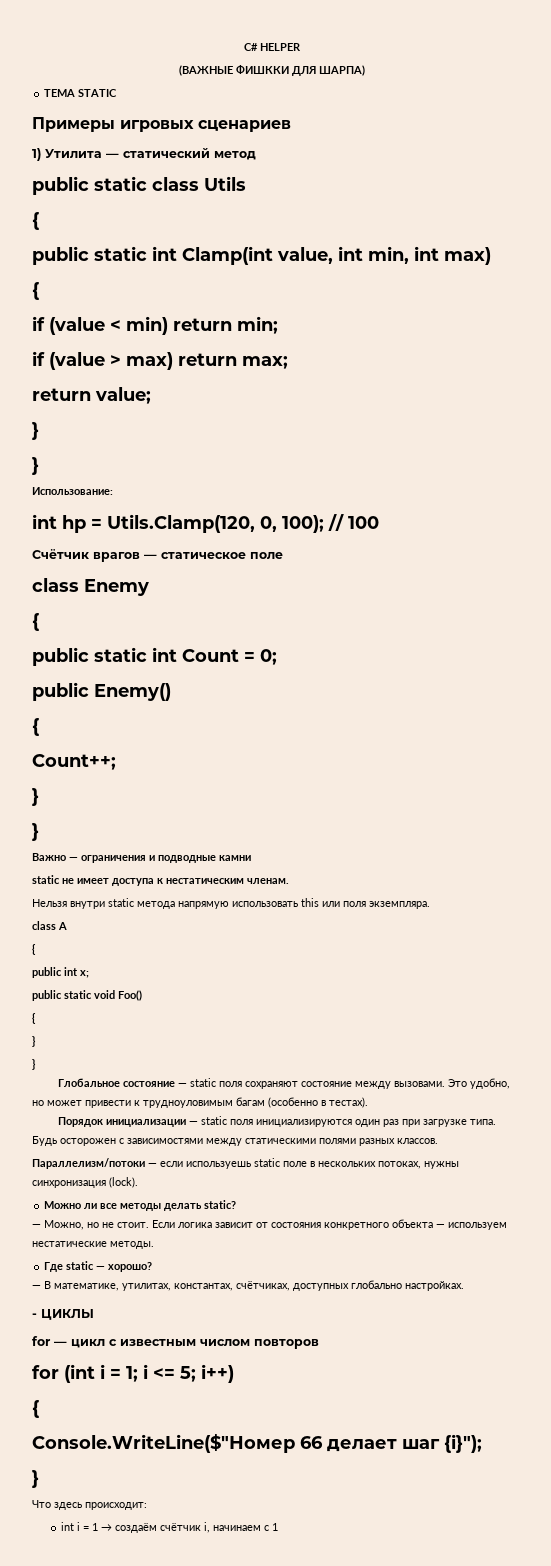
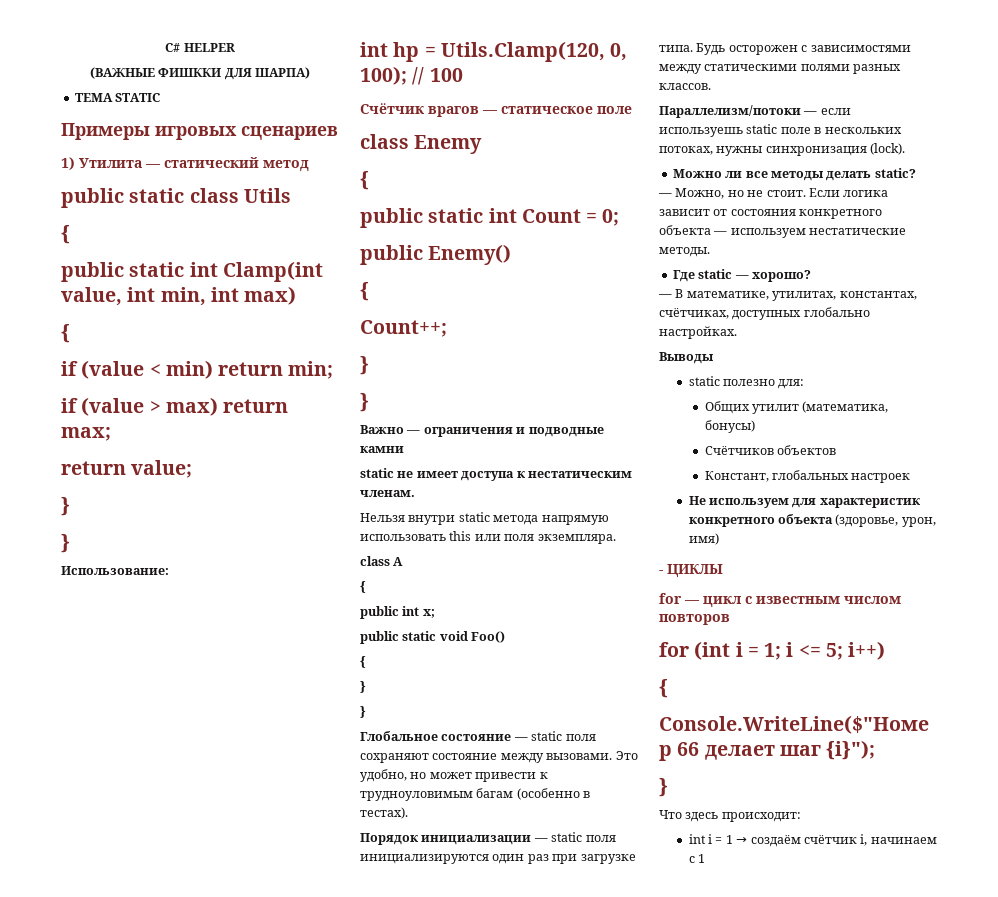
(464, 1286) none -> [659,352,714,364] [688,376,805,389] [704,401,889,414] [704,420,755,433] [704,445,836,455] [704,470,911,483] [688,496,921,508] [688,514,936,527] [688,533,719,545] // Выводы // static полезно для: // Общих утилит (математика, бонусы) // Счётчиков объектов // Констант, глобальных настроек // Не используем для характеристик конкретного объекта (здоровье, урон, имя)

